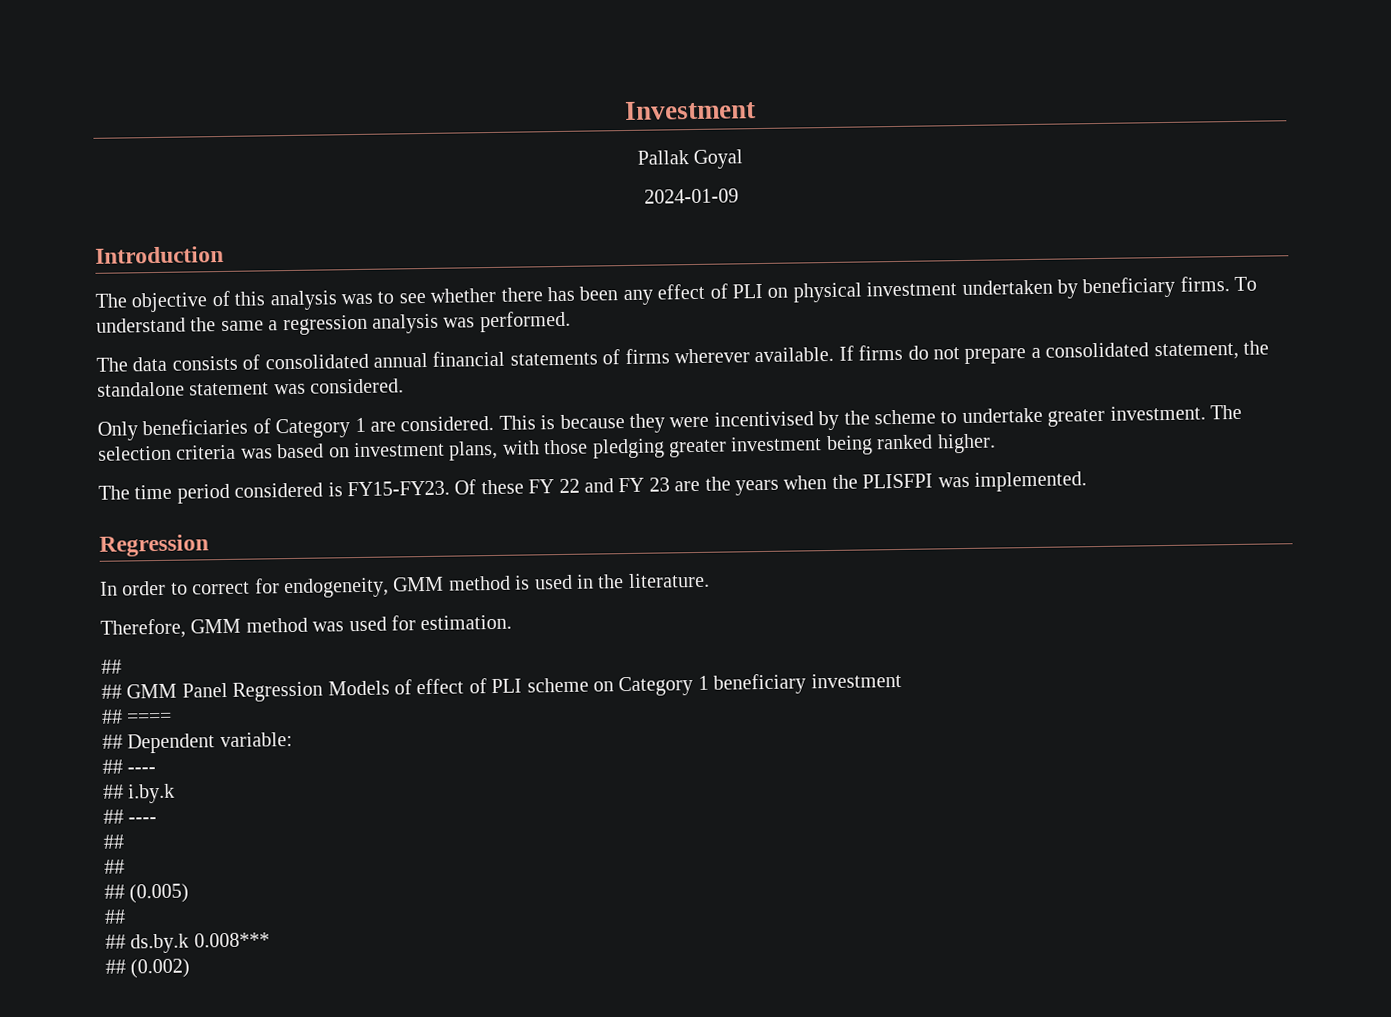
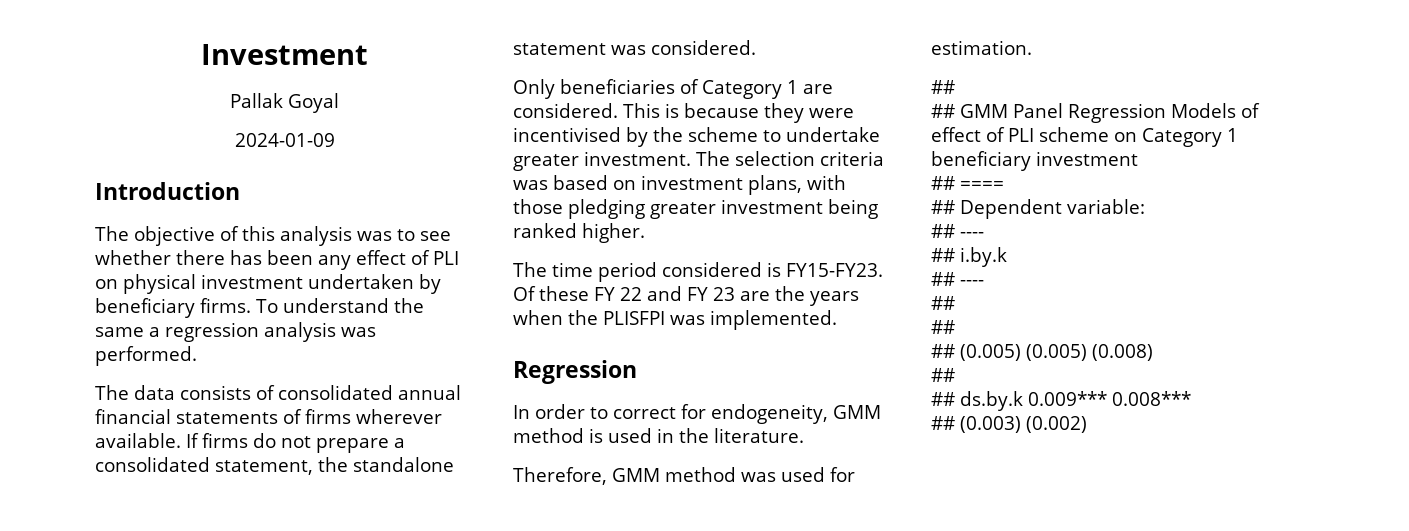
(190, 893) none -> [1026,344,1153,361] (0.005) (0.008)
(190, 943) none -> [1027,391,1107,406] 0.009***
(126, 966) none -> [960,416,1021,433] (0.003)

